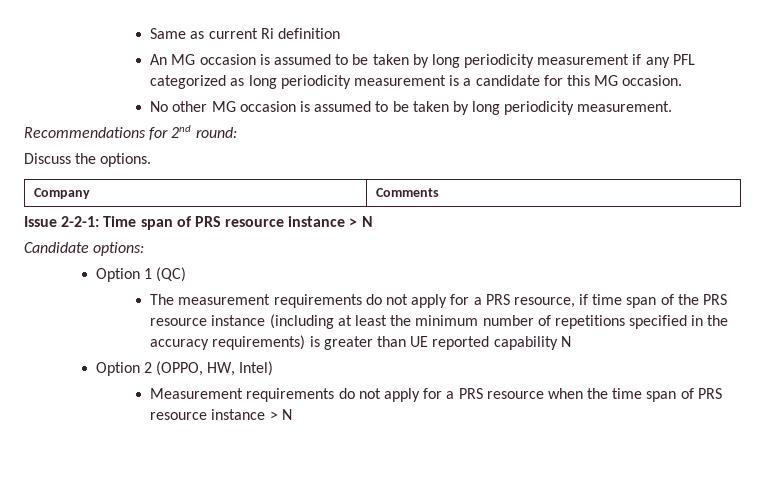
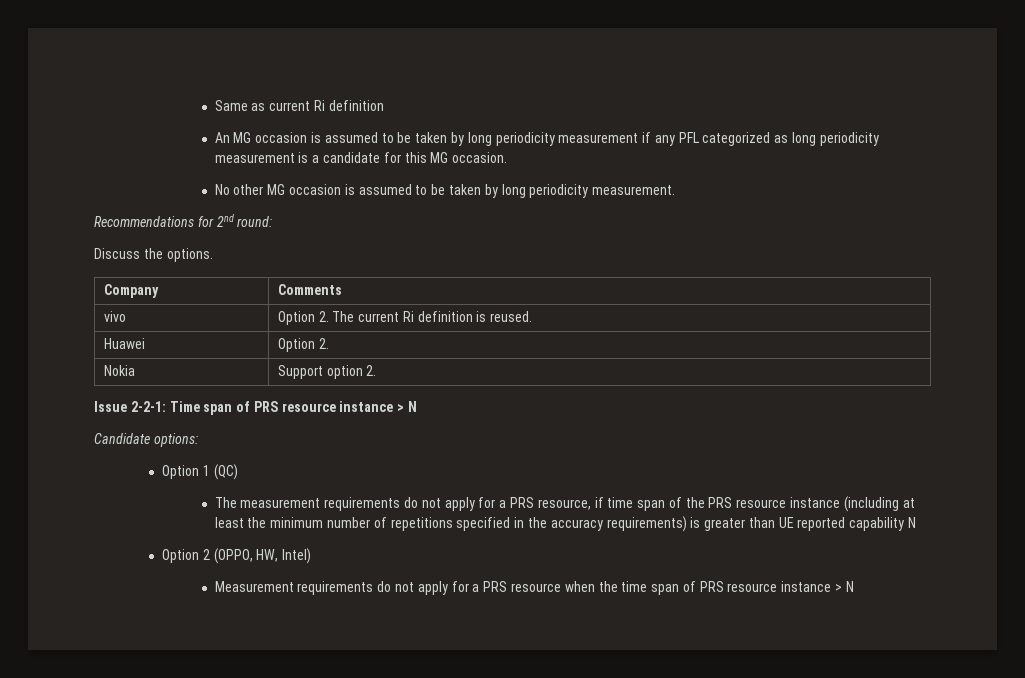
(440, 192) none -> [103,311,126,322] [277,311,533,325] [103,338,145,349] [277,338,329,352] [103,365,135,376] [277,365,377,379] // vivo | Option 2. The current Ri definition is reused. // Huawei | Option 2. // Nokia | Support option 2.

